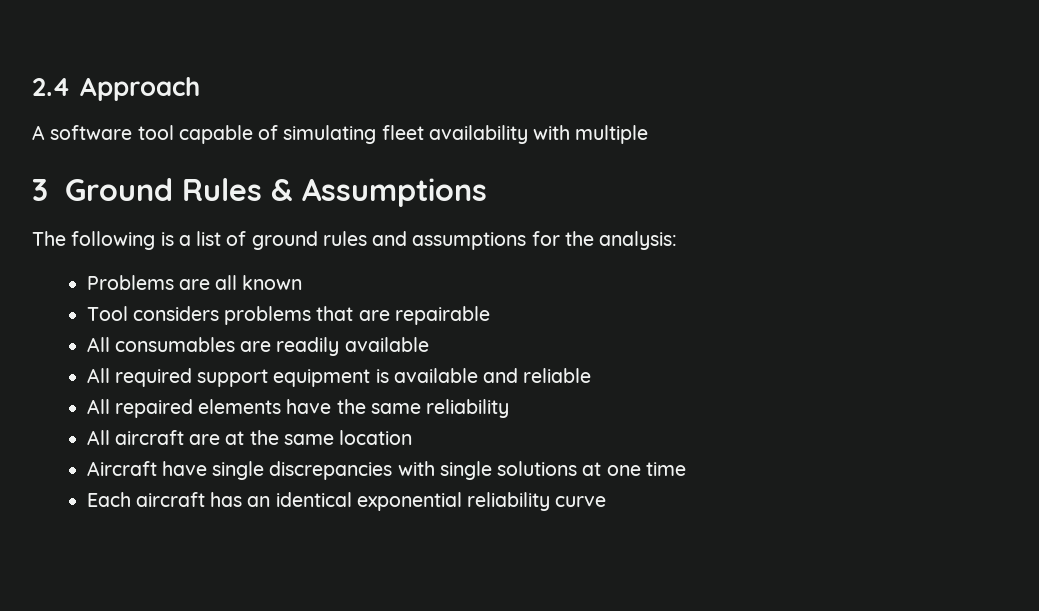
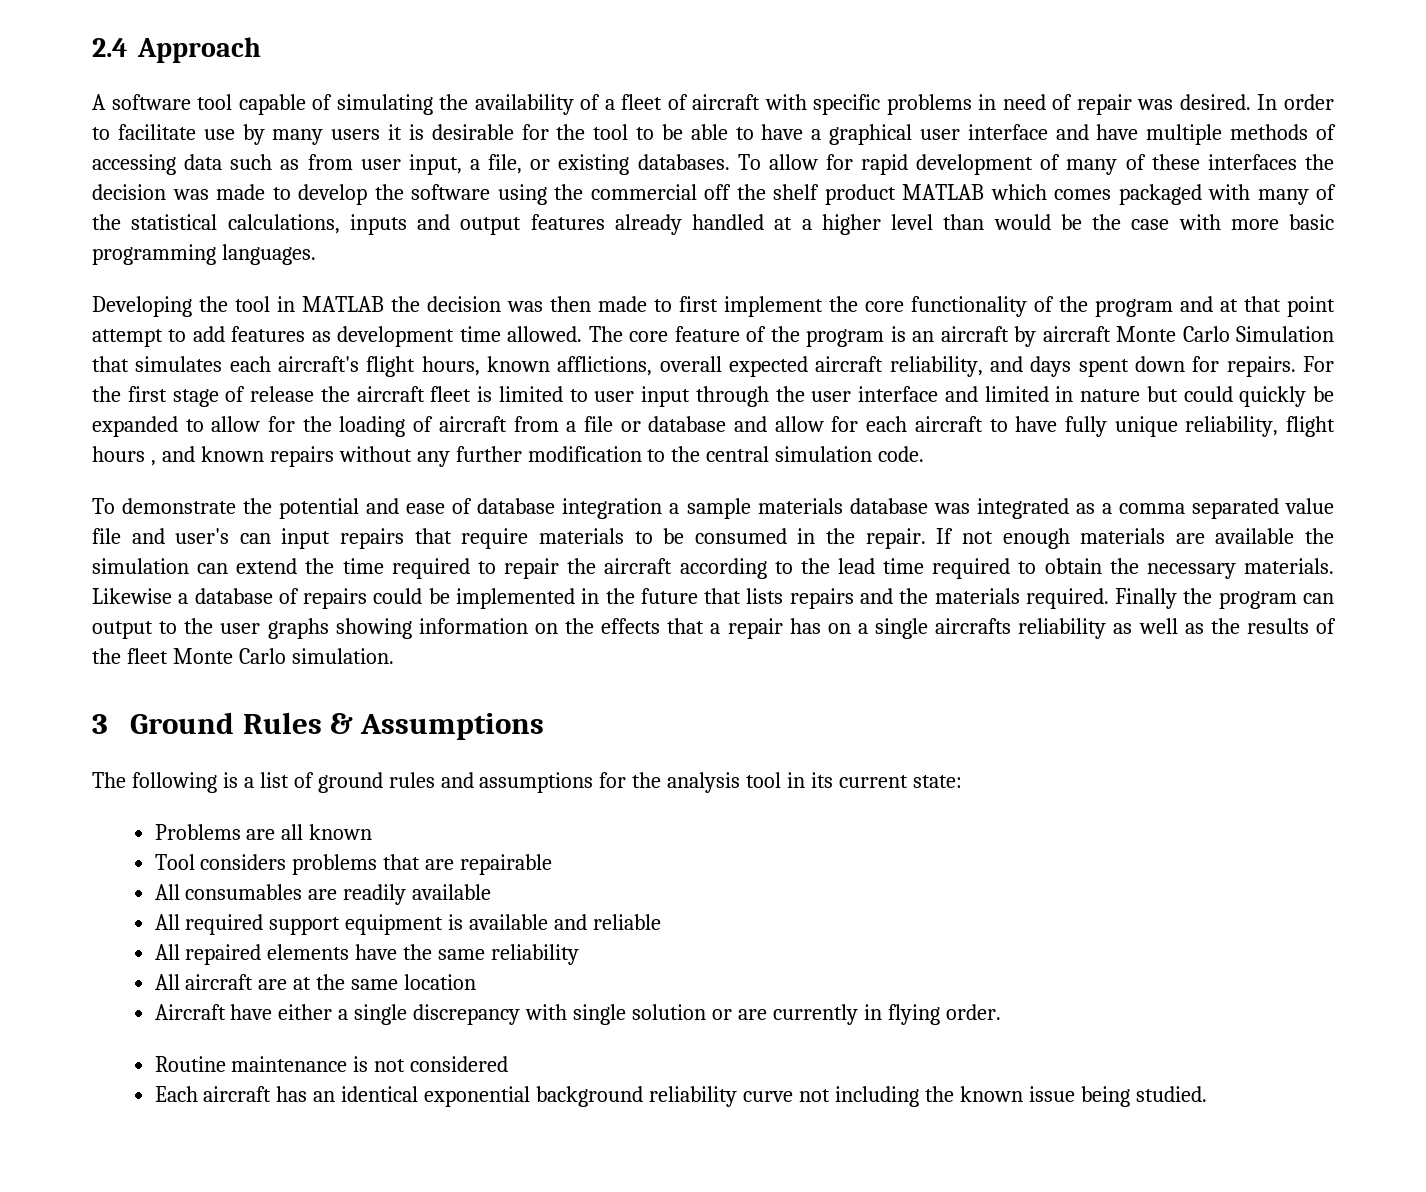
[381,125,649,144] fleet availability with multiple -> [439,94,1334,115] [92,124,1336,145] [92,154,1335,175] [92,184,1336,205] [92,214,1334,235] [92,244,316,265] [92,296,1335,317] [92,326,1334,347] [92,356,1334,377] [92,386,1334,407] [92,416,1335,437] [92,446,925,467] [92,498,1335,519] [92,528,1334,549] [92,558,1334,579] [92,588,1335,609] [92,618,1336,639] [92,648,394,664] the availability of a fleet of aircraft with specific problems in need of repair was desired. In order to facilitate use by many users it is desirable for the tool to be able to have a graphical user interface and have multiple methods of accessing data such as from user input, a file, or existing databases. To allow for rapid development of many of these interfaces the decision was made to develop the software using the commercial off the shelf product MATLAB which comes packaged with many of the statistical calculations, inputs and output features already handled at a higher level than would be the case with more basic programming languages. // Developing the tool in MATLAB the decision was then made to first implement the core functionality of the program and at that point attempt to add features as development time allowed. The core feature of the program is an aircraft by aircraft Monte Carlo Simulation that simulates each aircraft's flight hours, known afflictions, overall expected aircraft reliability, and days spent down for repairs. For the first stage of release the aircraft fleet is limited to user input through the user interface and limited in nature but could quickly be expanded to allow for the loading of aircraft from a file or database and allow for each aircraft to have fully unique reliability, flight hours , and known repairs without any further modification to the central simulation code. // To demonstrate the potential and ease of database integration a sample materials database was integrated as a comma separated value file and user's can input repairs that require materials to be consumed in the repair. If not enough materials are available the simulation can extend the time required to repair the aircraft according to the lead time required to obtain the necessary materials. Likewise a database of repairs could be implemented in the future that lists repairs and the materials required. Finally the program can output to the user graphs showing information on the effects that a repair has on a single aircrafts reliability as well as the results of the fleet Monte Carlo simulation.
[599,231,678,250] analysis: -> [667,772,962,793] analysis tool in its current state:
[212,461,687,480] single discrepancies with single solutions at one time -> [278,1004,1001,1025] [154,1056,509,1072] either a single discrepancy with single solution or are currently in flying order. // Routine maintenance is not considered
(462, 501) none -> [536,1086,644,1107] background
(607, 501) none -> [798,1086,1207,1107] not including the known issue being studied.

